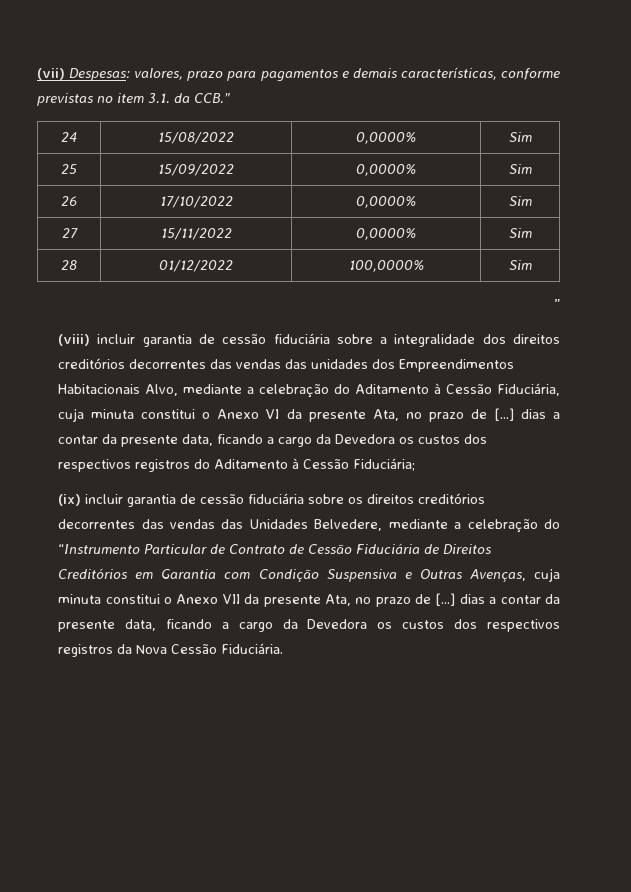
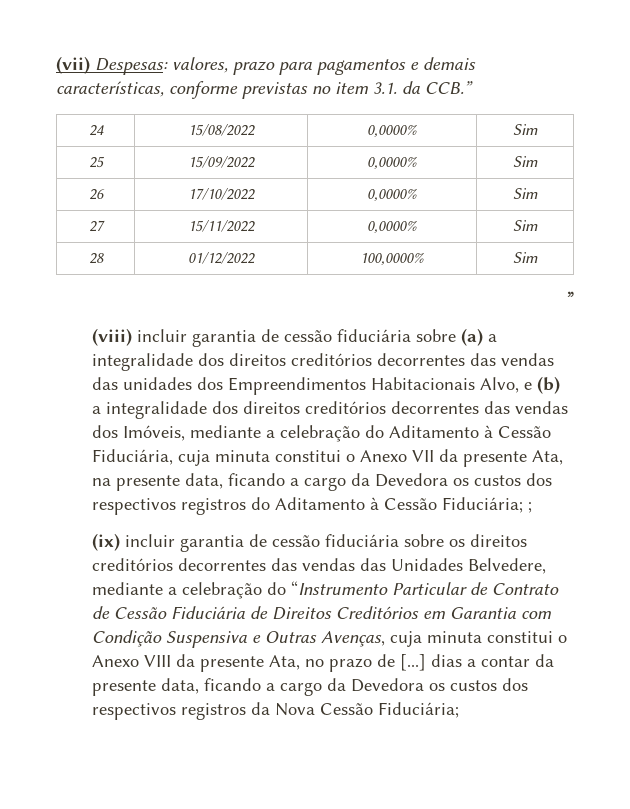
(373, 339) none -> [461,328,484,346] (a)
(179, 390) none -> [524,376,561,394] [92,401,569,419] [92,425,186,441] e (b) a integralidade dos direitos creditórios decorrentes das vendas dos Imóveis,
[266,408,560,422] [58,434,118,444] VI da presente Ata, no prazo de [...] dias a contar da -> [412,449,564,467] [92,478,112,486] VII da presente Ata, na
(416, 464) none -> [528,502,533,513] ;
[222,594,240,604] VII -> [144,655,172,667] VIII
[221,643,284,654] Fiduciária. -> [378,702,460,718] Fiduciária;

